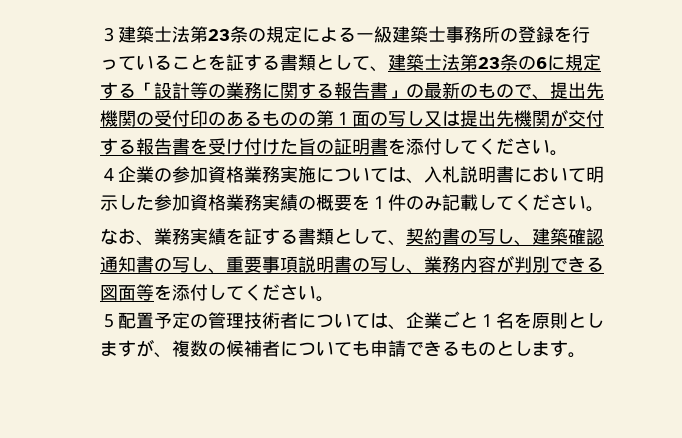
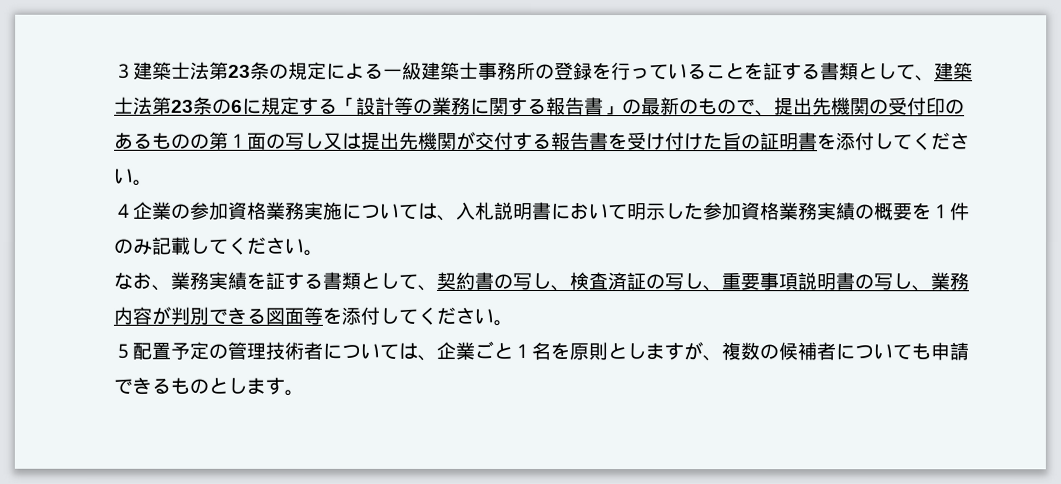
[532,228,605,245] [100,256,155,273] 建築確認通知書 -> [568,272,646,291] 検査済証

